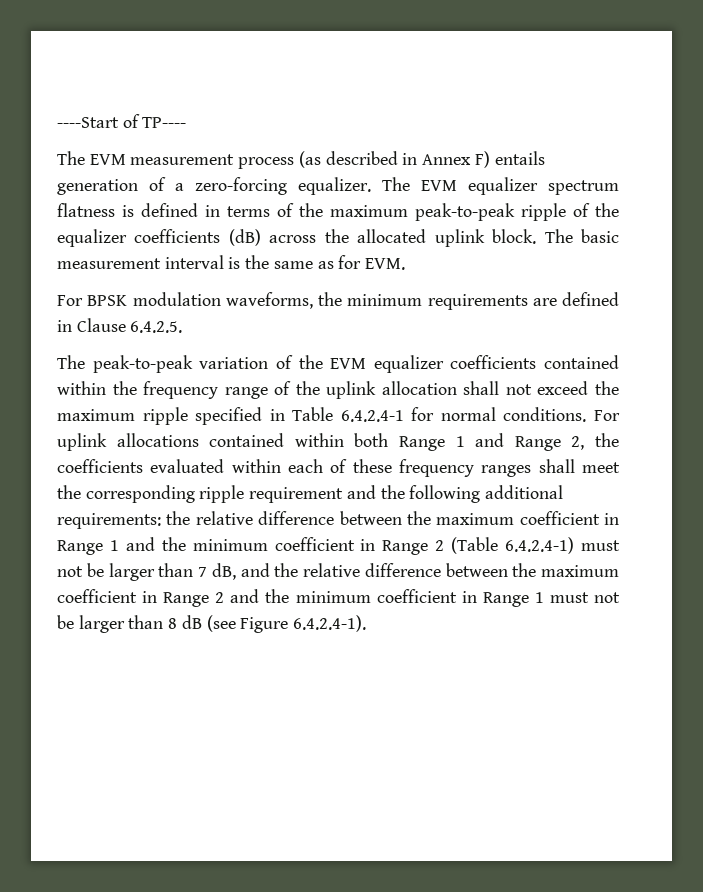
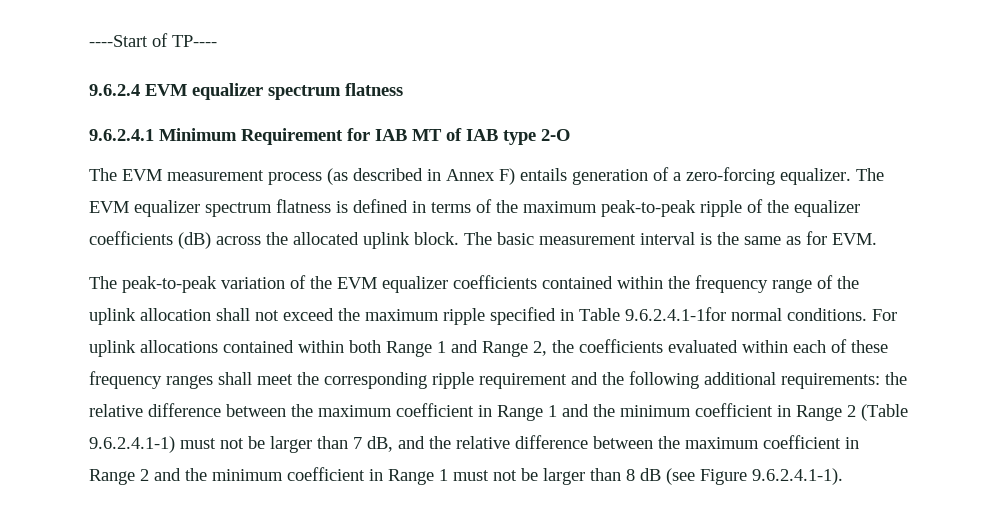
(187, 122) none -> [89,83,403,100] [89,128,570,145] // 9.6.2.4 EVM equalizer spectrum flatness // 9.6.2.4.1 Minimum Requirement for IAB MT of IAB type 2-O
[57,292,619,310] [57,318,183,333] // For BPSK modulation waveforms, the minimum requirements are defined in Clause 6.4.2.5. -> (877, 239) none
[340,407,435,422] 6.4.2.4-1 for -> [625,307,726,321] 9.6.2.4.1-1for
[505,537,575,554] 6.4.2.4-1) -> [89,436,175,453] 9.6.2.4.1-1)
[293,615,367,632] 6.4.2.4-1). -> [752,468,843,485] 9.6.2.4.1-1).

